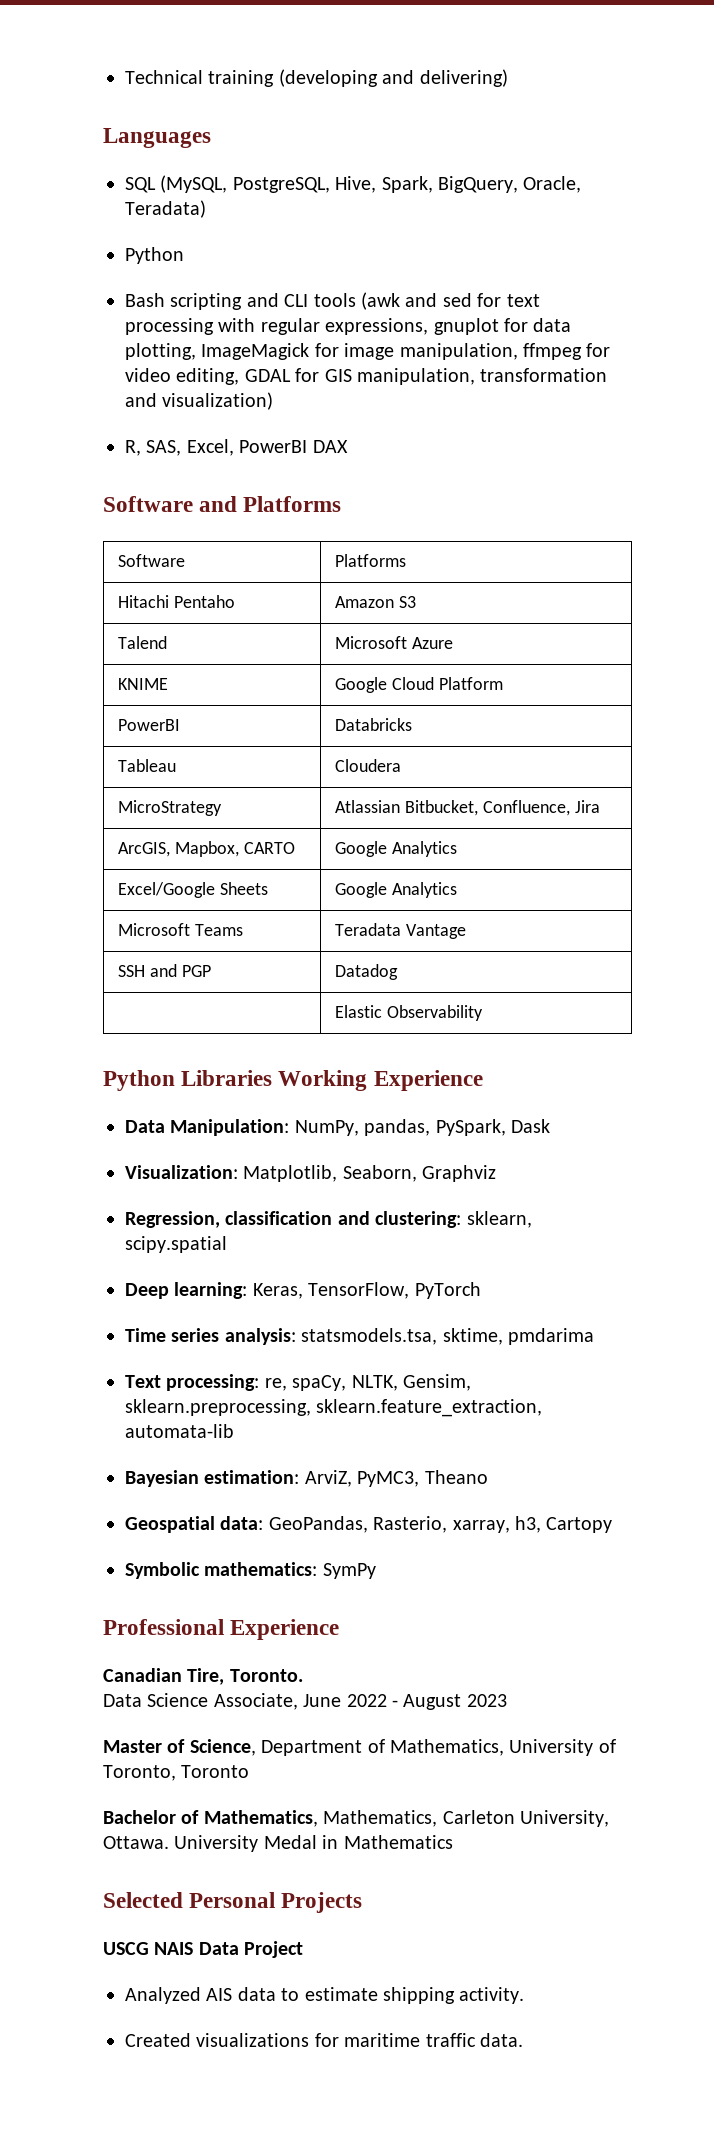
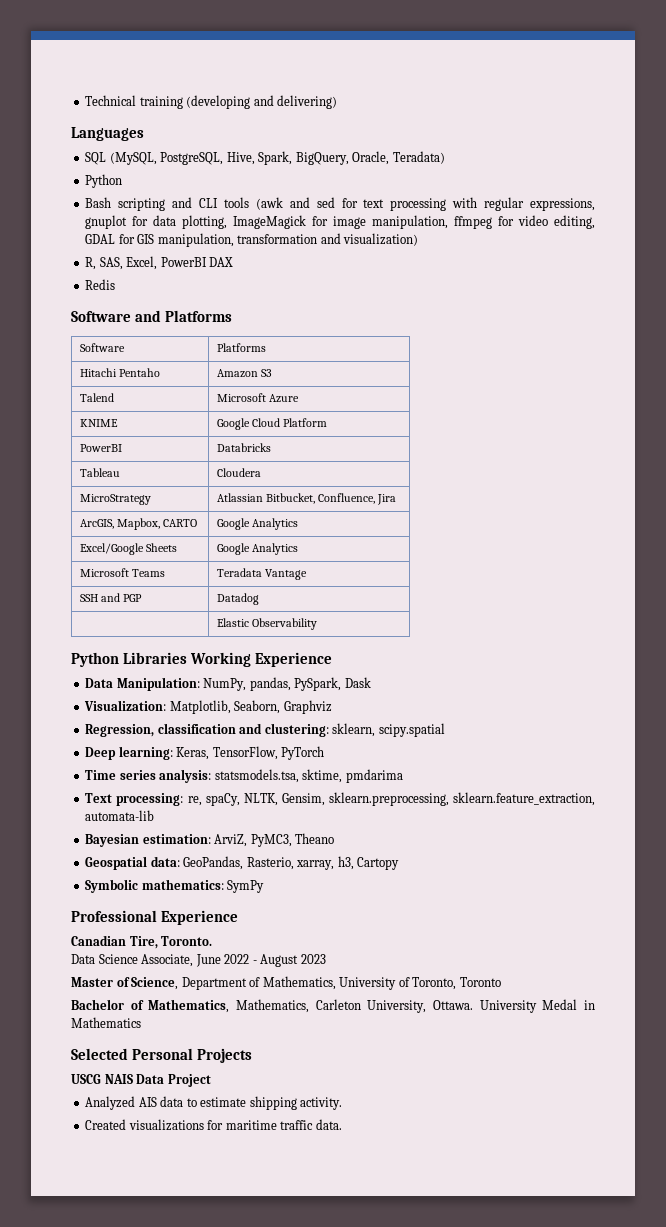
(348, 446) none -> [85,279,116,290] // Redis

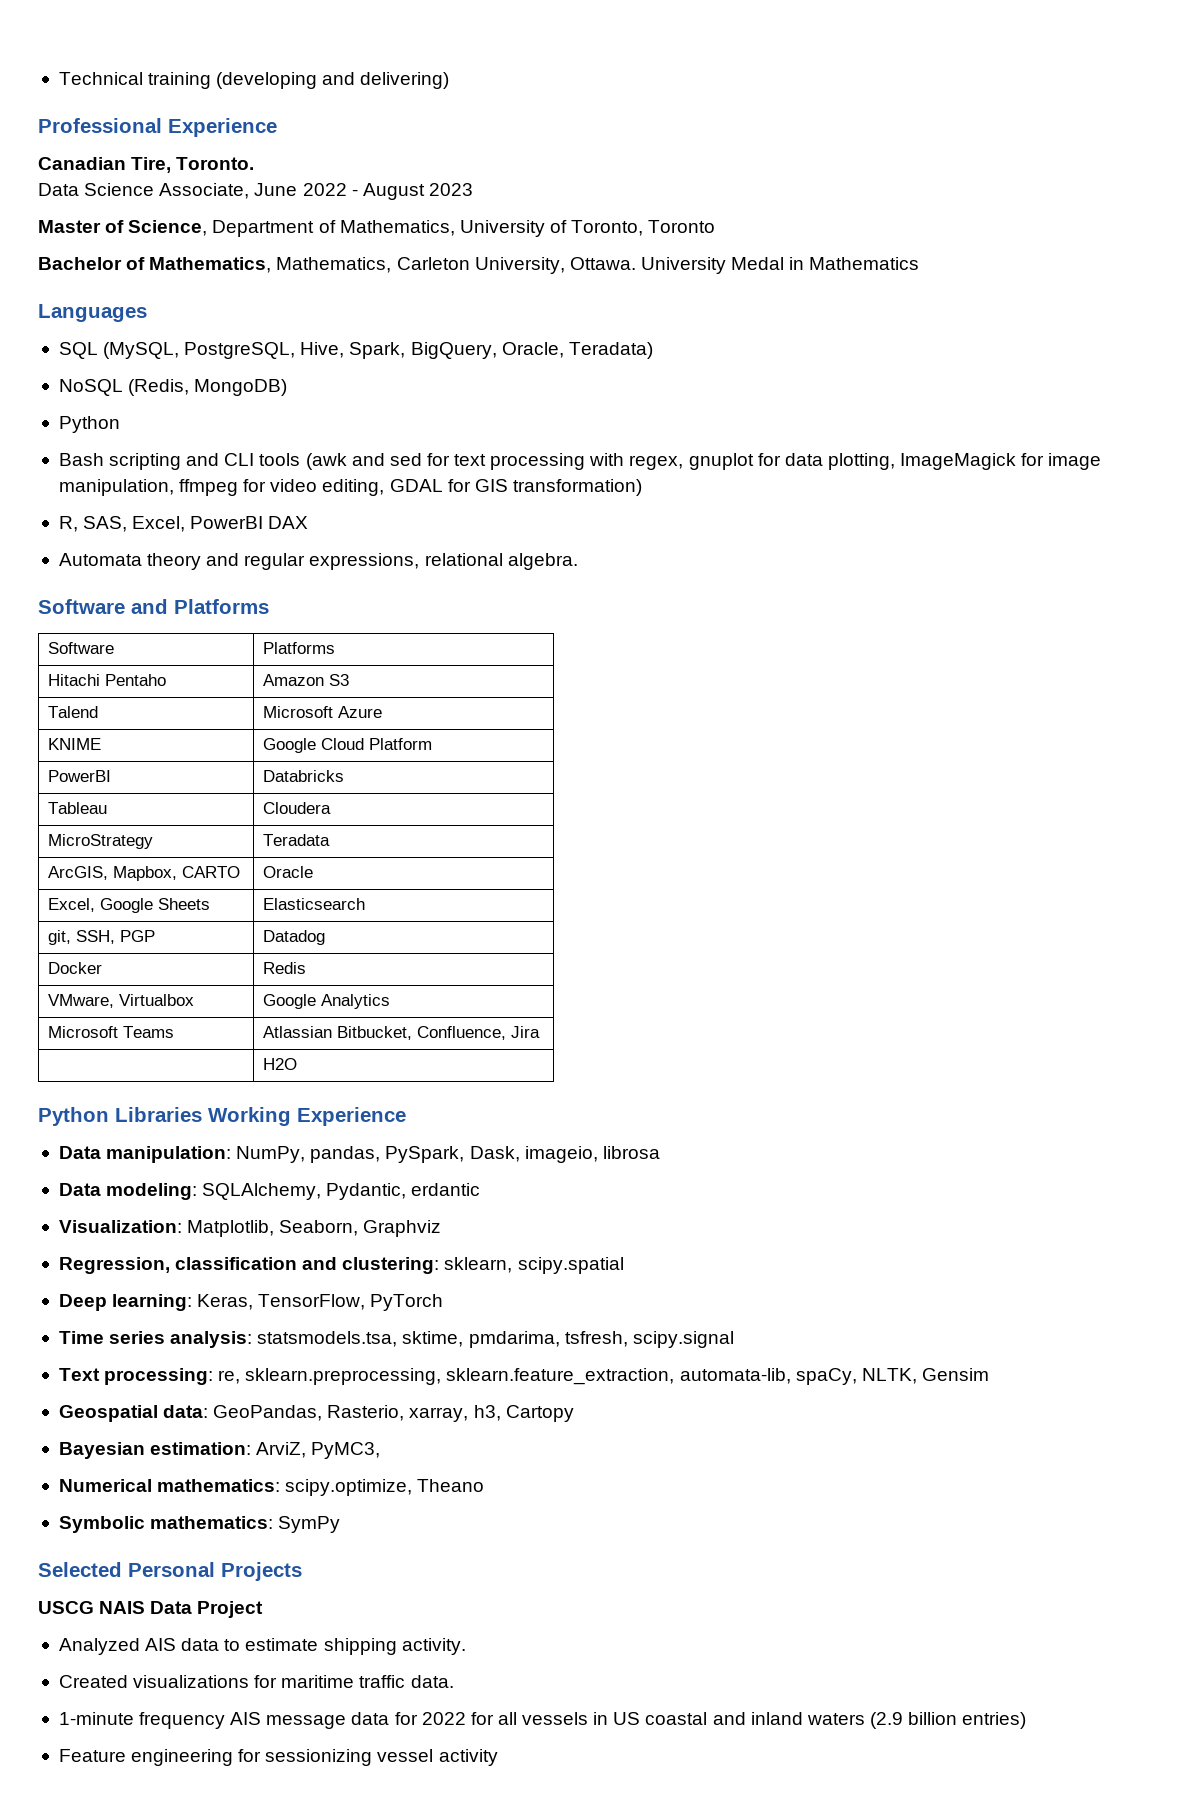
[71,127,144,141] [85,151,445,165] [85,174,123,188] [85,197,595,211] [85,215,596,229] [85,233,419,247] [85,256,234,270] [85,279,116,290] [71,310,233,322] [79,343,125,352] [216,343,266,352] [79,368,161,377] [216,369,273,378] [79,393,114,402] [216,393,300,403] [79,419,118,427] [216,418,328,430] [79,444,122,452] [216,443,271,452] [79,468,120,477] [216,468,261,477] [79,494,151,505] [216,493,397,505] [79,518,198,530] [216,518,299,530] [79,543,178,555] [216,543,299,555] [79,568,166,577] [216,568,308,580] [79,593,143,602] [216,593,259,605] [216,618,318,630] [71,652,333,667] [85,677,371,691] [84,700,332,714] [85,723,445,737] [85,746,325,760] [85,769,403,783] [85,792,595,806] [85,810,155,821] [85,833,335,847] [85,856,400,870] [85,879,265,893] // Languages // SQL (MySQL, PostgreSQL, Hive, Spark, BigQuery, Oracle, Teradata) // Python // Bash scripting and CLI tools (awk and sed for text processing with regular expressions, gnuplot for data plotting, ImageMagick for image manipulation, ffmpeg for video editing, GDAL for GIS manipulation, transformation and visualization) // R, SAS, Excel, PowerBI DAX // Redis // Software and Platforms // Software | Platforms // Hitachi Pentaho | Amazon S3 // Talend | Microsoft Azure // KNIME | Google Cloud Platform // PowerBI | Databricks // Tableau | Cloudera // MicroStrategy | Atlassian Bitbucket, Confluence, Jira // ArcGIS, Mapbox, CARTO | Google Analytics // Excel/Google Sheets | Google Analytics // Microsoft Teams | Teradata Vantage // SSH and PGP | Datadog // | Elastic Observability // Python Libraries Working Experience // Data Manipulation: NumPy, pandas, PySpark, Dask // Visualization: Matplotlib, Seaborn, Graphviz // Regression, classification and clustering: sklearn, scipy.spatial // Deep learning: Keras, TensorFlow, PyTorch // Time series analysis: statsmodels.tsa, sktime, pmdarima // Text processing: re, spaCy, NLTK, Gensim, sklearn.preprocessing, sklearn.feature_extraction, automata-lib // Bayesian estimation: ArviZ, PyMC3, Theano // Geospatial data: GeoPandas, Rasterio, xarray, h3, Cartopy // Symbolic mathematics: SymPy -> (450, 80) none
(141, 1022) none -> [38,304,147,322] [58,342,653,359] [58,379,288,396] [58,416,120,433] [58,453,1102,470] [58,479,642,496] [58,516,309,532] [58,553,578,570] [38,599,269,614] [48,642,115,654] [263,642,336,654] [48,674,167,686] [263,674,350,686] [48,706,99,718] [263,706,383,718] [48,738,102,750] [263,738,433,753] [48,770,112,782] [263,770,345,782] [48,802,108,814] [263,802,332,814] [48,834,154,849] [263,834,331,846] [48,866,241,881] [263,866,314,878] [48,898,211,913] [263,898,366,910] [48,930,156,945] [263,930,326,945] [48,962,103,974] [263,962,307,974] [48,994,195,1008] [263,994,391,1009] [48,1026,175,1038] [263,1026,541,1040] [263,1058,298,1070] [38,1107,406,1126] [58,1146,660,1163] [58,1183,481,1200] [58,1220,442,1237] [58,1257,624,1274] [58,1294,444,1311] [58,1331,734,1348] [58,1368,989,1385] [58,1405,574,1422] [58,1442,381,1459] [58,1479,485,1496] [58,1516,341,1533] // Languages // SQL (MySQL, PostgreSQL, Hive, Spark, BigQuery, Oracle, Teradata) // NoSQL (Redis, MongoDB) // Python // Bash scripting and CLI tools (awk and sed for text processing with regex, gnuplot for data plotting, ImageMagick for image manipulation, ffmpeg for video editing, GDAL for GIS transformation) // R, SAS, Excel, PowerBI DAX // Automata theory and regular expressions, relational algebra. // Software and Platforms // Software | Platforms // Hitachi Pentaho | Amazon S3 // Talend | Microsoft Azure // KNIME | Google Cloud Platform // PowerBI | Databricks // Tableau | Cloudera // MicroStrategy | Teradata // ArcGIS, Mapbox, CARTO | Oracle // Excel, Google Sheets | Elasticsearch // git, SSH, PGP | Datadog // Docker | Redis // VMware, Virtualbox | Google Analytics // Microsoft Teams | Atlassian Bitbucket, Confluence, Jira // | H2O // Python Libraries Working Experience // Data manipulation: NumPy, pandas, PySpark, Dask, imageio, librosa // Data modeling: SQLAlchemy, Pydantic, erdantic // Visualization: Matplotlib, Seaborn, Graphviz // Regression, classification and clustering: sklearn, scipy.spatial // Deep learning: Keras, TensorFlow, PyTorch // Time series analysis: statsmodels.tsa, sktime, pmdarima, tsfresh, scipy.signal // Text processing: re, sklearn.preprocessing, sklearn.feature_extraction, automata-lib, spaCy, NLTK, Gensim // Geospatial data: GeoPandas, Rasterio, xarray, h3, Cartopy // Bayesian estimation: ArviZ, PyMC3, // Numerical mathematics: scipy.optimize, Theano // Symbolic mathematics: SymPy
(342, 1124) none -> [58,1712,1027,1729] [58,1749,498,1766] // 1-minute frequency AIS message data for 2022 for all vessels in US coastal and inland waters (2.9 billion entries) // Feature engineering for sessionizing vessel activity

